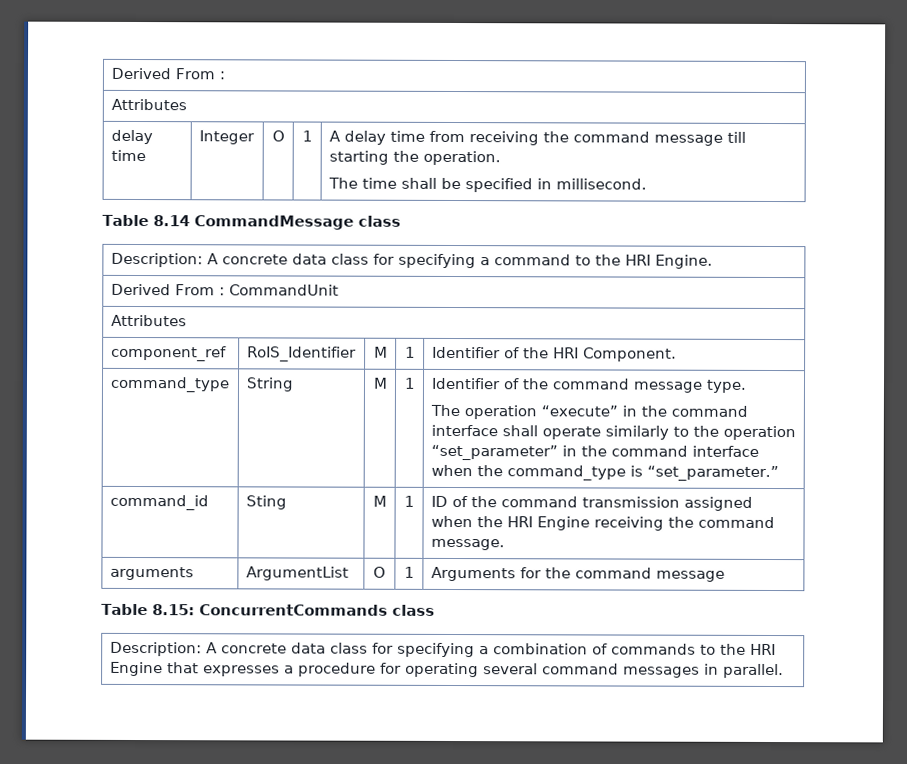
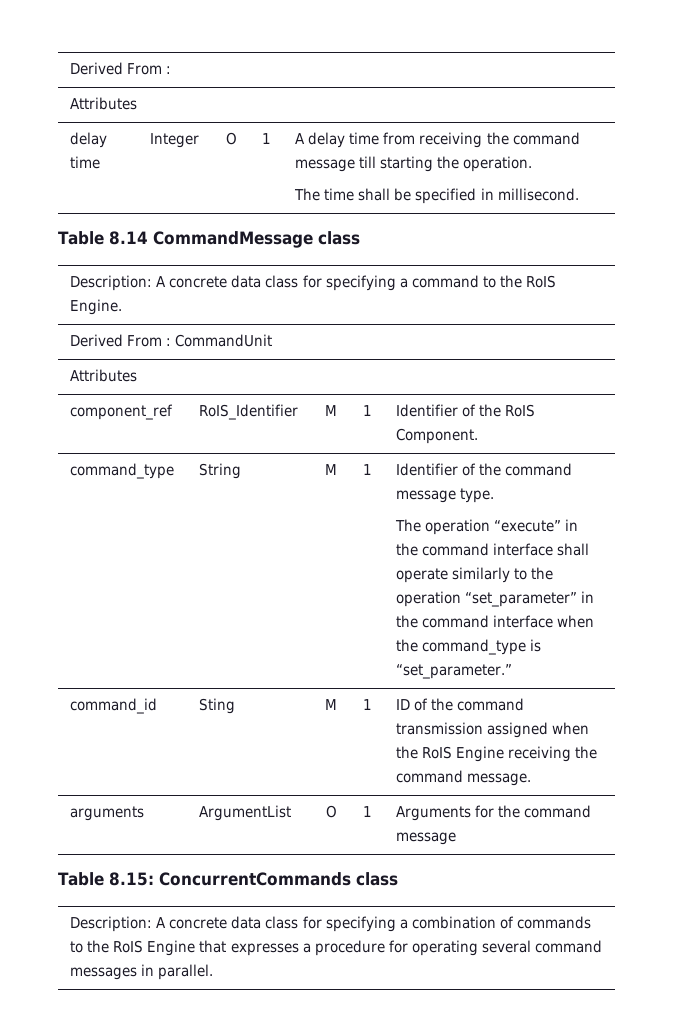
[624,254,651,266] HRI -> [525,275,556,288] RoIS
[552,347,579,359] HRI -> [505,404,536,417] RoIS
[506,516,533,528] HRI -> [422,746,453,759] RoIS
[749,643,776,656] HRI -> [113,940,144,953] RoIS

